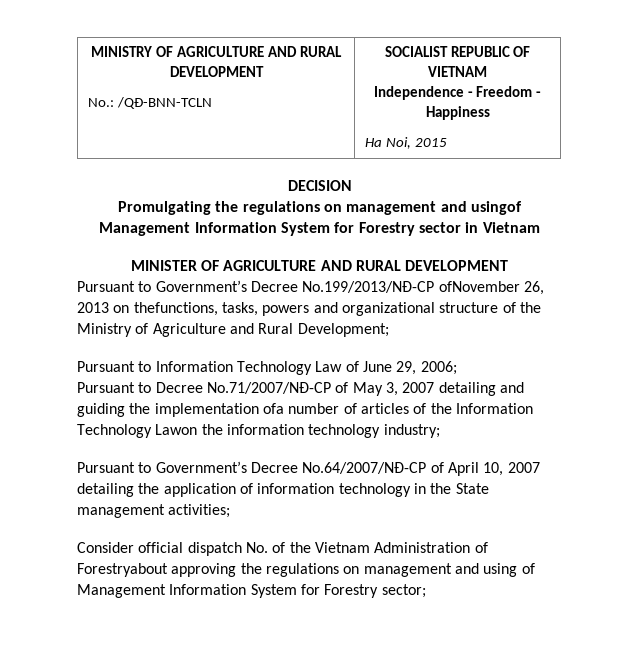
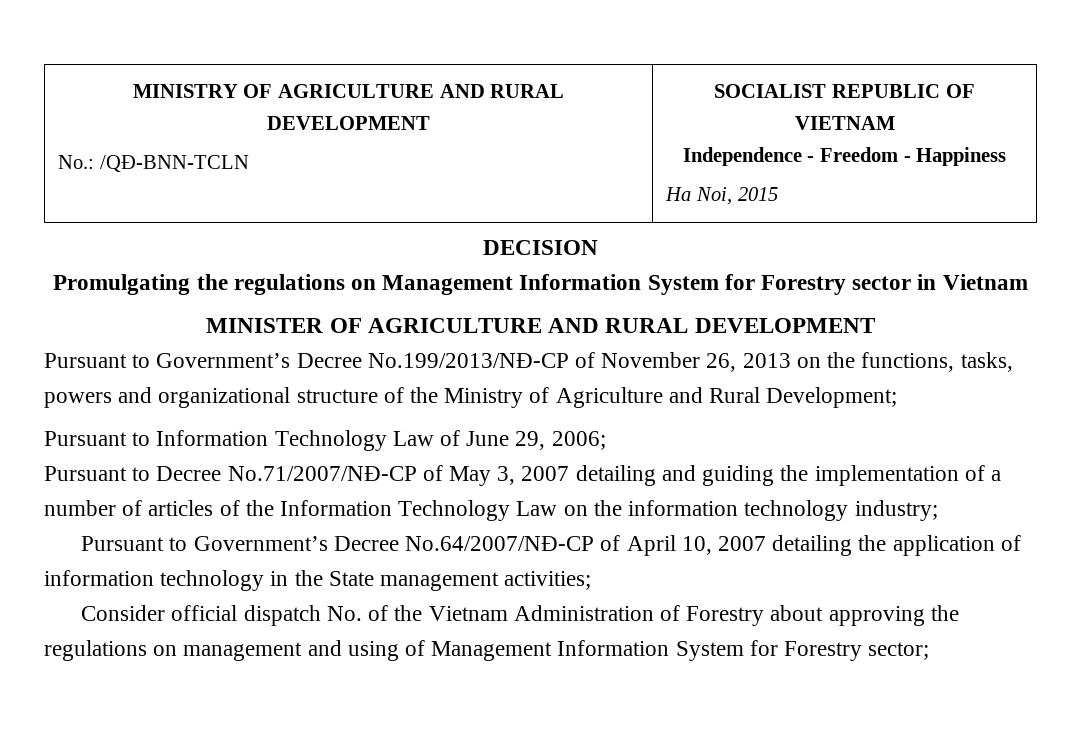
[346,201,522,215] management and usingof -> (376, 284) none
[438,281,520,292] ofNovember -> [575,352,701,368] of November
[133,302,218,316] thefunctions, -> [827,352,955,372] the functions,
[262,403,284,414] ofa -> [964,465,1001,481] of a
[155,424,198,435] Lawon -> [516,501,588,516] Law on
[77,563,168,577] Forestryabout -> [686,605,824,626] Forestry about

